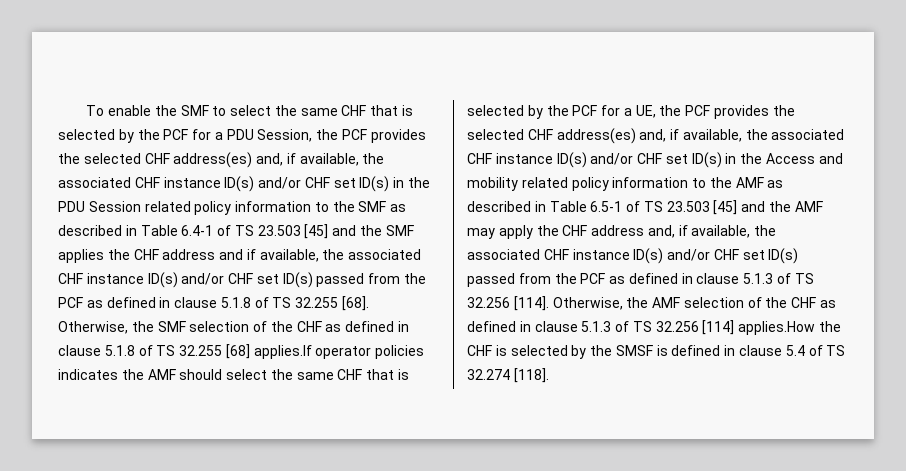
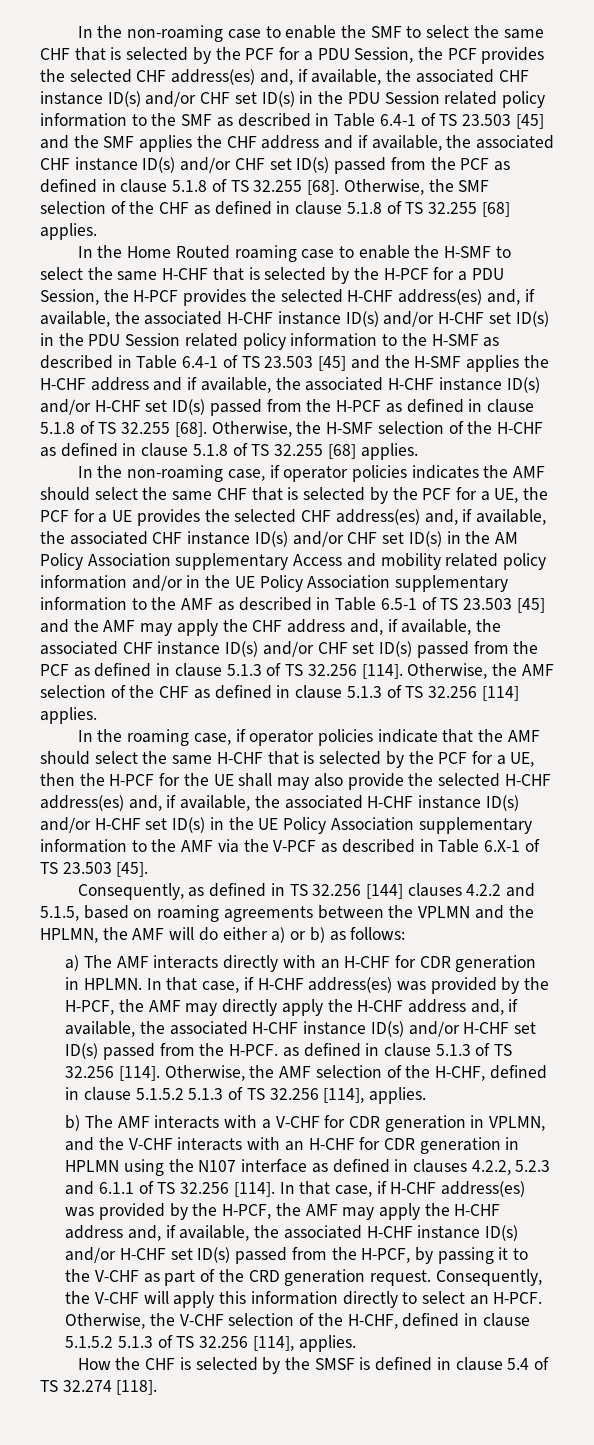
[86,105,105,116] To -> [77,25,281,42] In the non-roaming case to
[253,345,312,359] applies.If -> [40,223,97,240] [77,245,511,262] [40,267,504,284] [40,289,535,306] [40,311,549,327] [40,333,500,350] [40,355,549,372] [40,377,540,393] [40,399,534,416] [40,421,543,437] [40,443,418,460] [77,465,280,482] applies. // In the Home Routed roaming case to enable the H-SMF to select the same H-CHF that is selected by the H-PCF for a PDU Session, the H-PCF provides the selected H-CHF address(es) and, if available, the associated H-CHF instance ID(s) and/or H-CHF set ID(s) in the PDU Session related policy information to the H-SMF as described in Table 6.4-1 of TS 23.503 [45] and the H-SMF applies the H-CHF address and if available, the associated H-CHF instance ID(s) and/or H-CHF set ID(s) passed from the H-PCF as defined in clause 5.1.8 of TS 32.255 [68]. Otherwise, the H-SMF selection of the H-CHF as defined in clause 5.1.8 of TS 32.255 [68] applies. // In the non-roaming case, if
(711, 110) none -> [73,509,133,523] for a UE
(763, 158) none -> [494,532,518,544] [40,553,289,570] AM Policy Association supplementary
(689, 182) none -> [131,575,509,592] [40,597,127,611] and/or in the UE Policy Association supplementary information
[738,321,816,335] applies.How -> [40,707,97,724] [77,729,540,746] [40,751,535,768] [40,773,551,790] [40,795,519,811] [40,817,532,834] [40,839,540,853] [40,862,149,877] [77,883,536,900] [40,905,534,922] [40,927,406,943] [65,955,537,972] [65,977,550,994] [65,999,519,1016] [65,1021,536,1037] [65,1043,513,1060] [65,1065,547,1081] [65,1087,426,1104] [65,1115,546,1132] [65,1137,520,1154] [65,1159,551,1176] [65,1181,526,1197] [65,1203,501,1220] [65,1225,518,1241] [65,1247,529,1264] [65,1269,542,1286] [65,1291,543,1308] [65,1313,530,1329] [65,1335,356,1352] [77,1358,111,1370] applies. // In the roaming case, if operator policies indicate that the AMF should select the same H-CHF that is selected by the PCF for a UE, then the H-PCF for the UE shall may also provide the selected H-CHF address(es) and, if available, the associated H-CHF instance ID(s) and/or H-CHF set ID(s) in the UE Policy Association supplementary information to the AMF via the V-PCF as described in Table 6.X-1 of TS 23.503 [45]. // Consequently, as defined in TS 32.256 [144] clauses 4.2.2 and 5.1.5, based on roaming agreements between the VPLMN and the HPLMN, the AMF will do either a) or b) as follows: // a) The AMF interacts directly with an H-CHF for CDR generation in HPLMN. In that case, if H-CHF address(es) was provided by the H-PCF, the AMF may directly apply the H-CHF address and, if available, the associated H-CHF instance ID(s) and/or H-CHF set ID(s) passed from the H-PCF. as defined in clause 5.1.3 of TS 32.256 [114]. Otherwise, the AMF selection of the H-CHF, defined in clause 5.1.5.2 5.1.3 of TS 32.256 [114], applies. // b) The AMF interacts with a V-CHF for CDR generation in VPLMN, and the V-CHF interacts with an H-CHF for CDR generation in HPLMN using the N107 interface as defined in clauses 4.2.2, 5.2.3 and 6.1.1 of TS 32.256 [114]. In that case, if H-CHF address(es) was provided by the H-PCF, the AMF may apply the H-CHF address and, if available, the associated H-CHF instance ID(s) and/or H-CHF set ID(s) passed from the H-PCF, by passing it to the V-CHF as part of the CRD generation request. Consequently, the V-CHF will apply this information directly to select an H-PCF. Otherwise, the V-CHF selection of the H-CHF, defined in clause 5.1.5.2 5.1.3 of TS 32.256 [114], applies. // How

